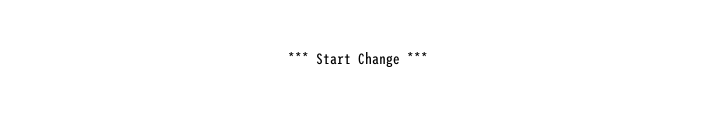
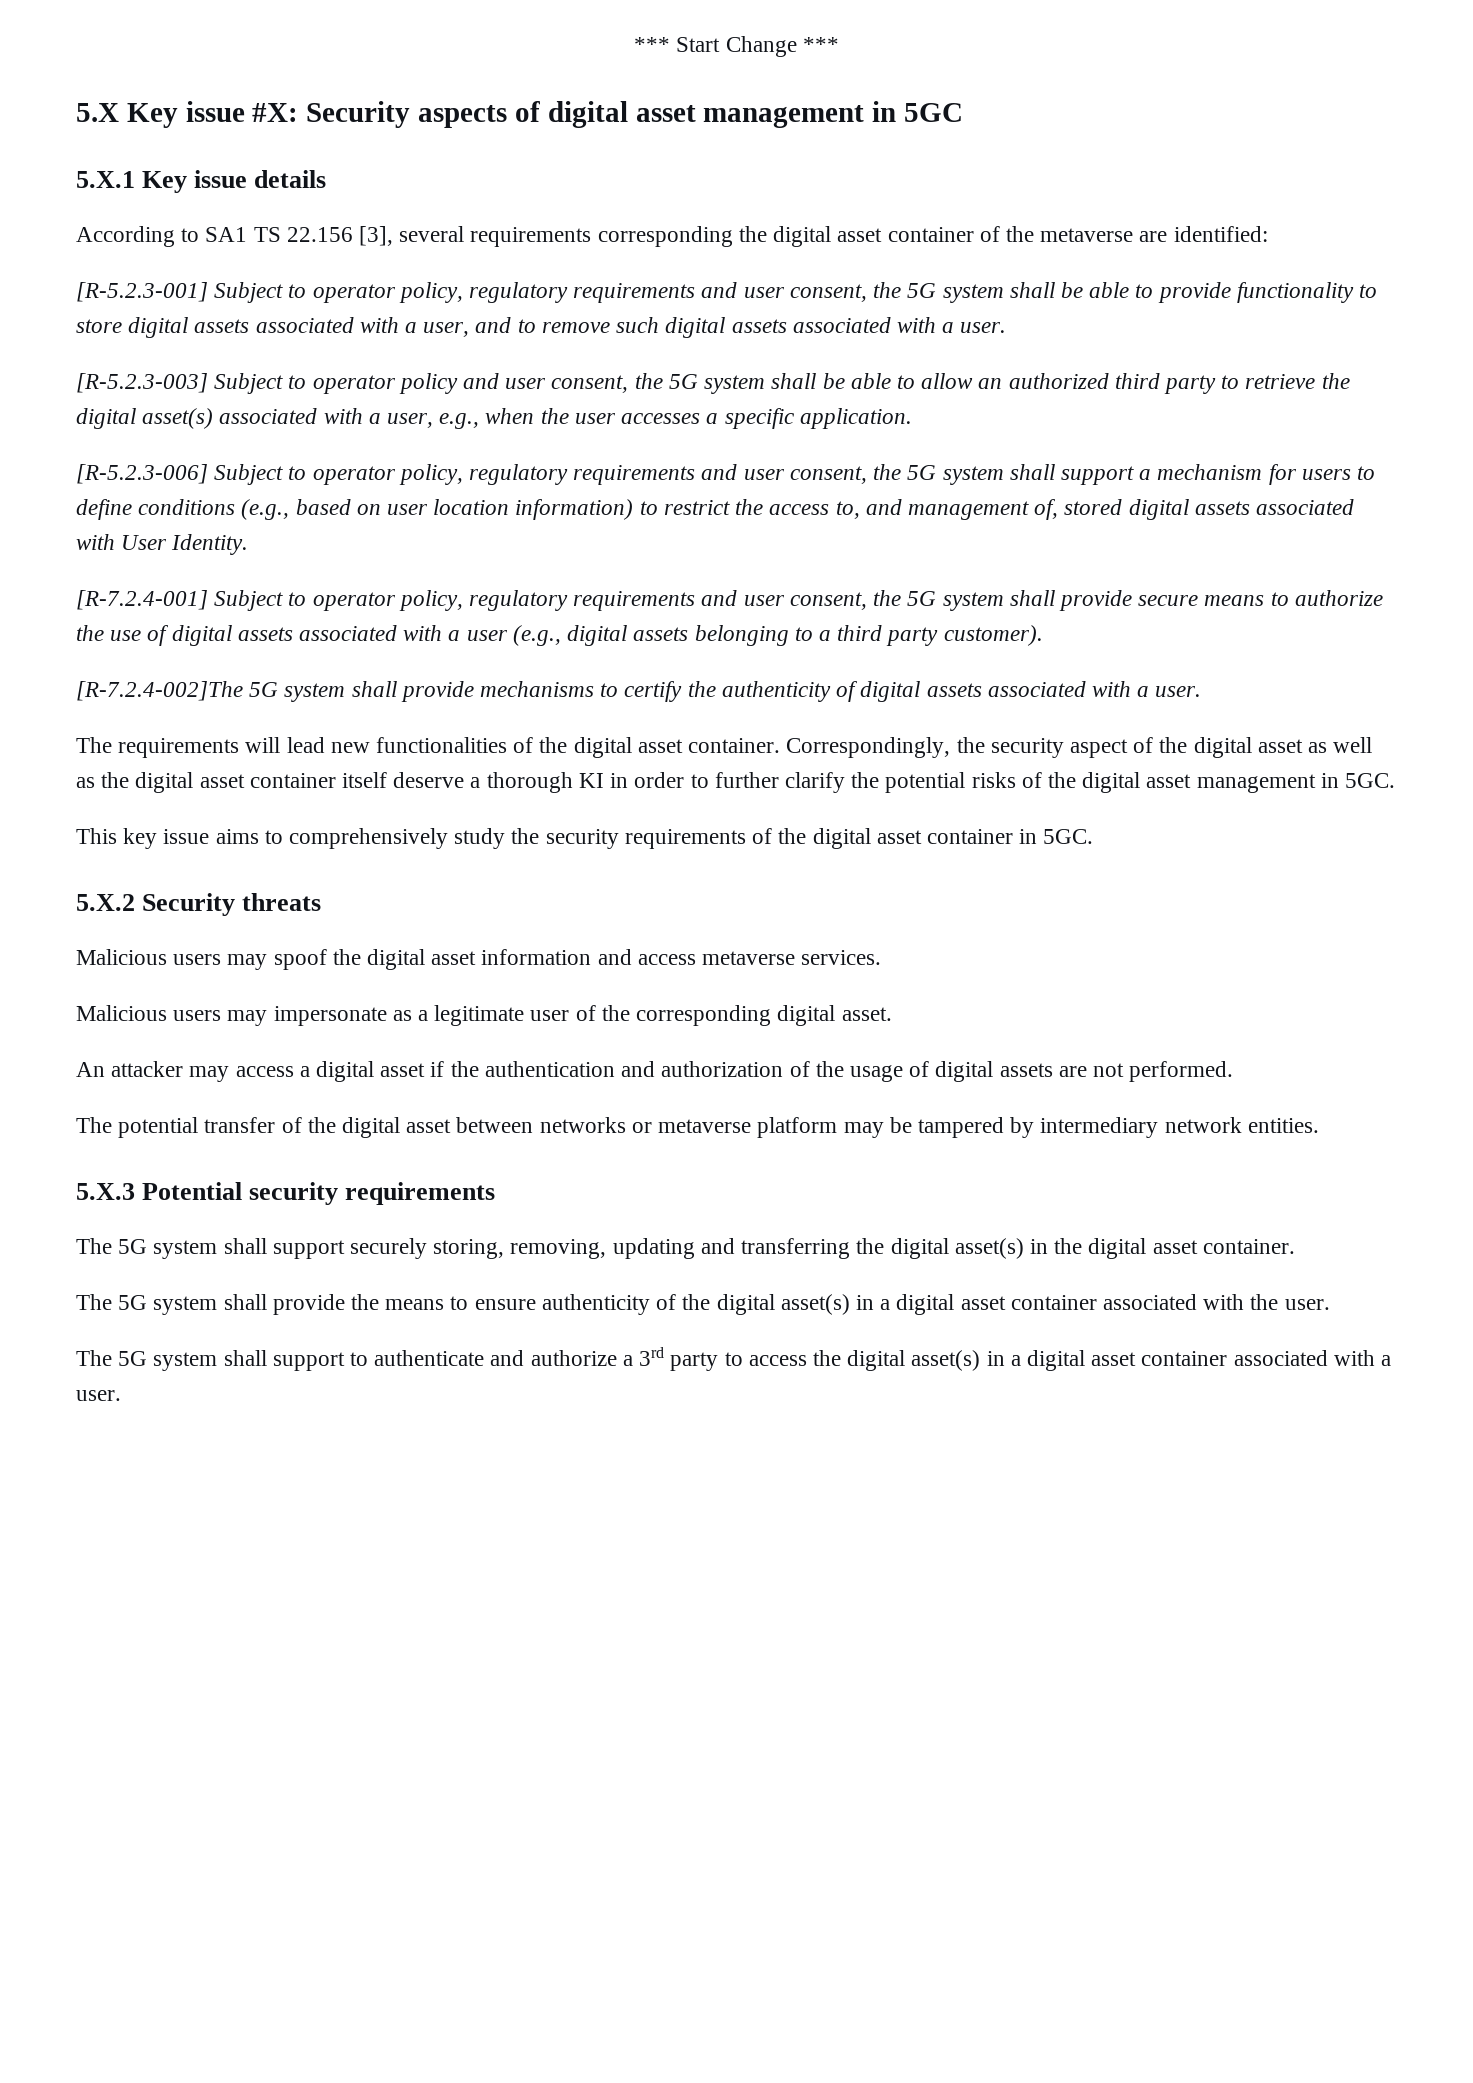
(428, 58) none -> [76,101,964,128] [76,170,327,193] [76,226,1268,247] [76,282,1377,303] [76,317,1007,338] [76,373,1350,394] [76,408,912,429] [76,464,1375,485] [76,499,1354,520] [76,534,249,555] [76,590,1383,611] [76,625,1043,646] [76,681,1202,702] [76,737,1373,758] [76,772,1396,793] [76,828,1094,849] [76,893,322,916] [76,949,882,970] [76,1005,892,1026] [76,1061,1234,1082] [76,1117,1319,1138] [76,1182,496,1205] [76,1238,1295,1259] [76,1294,1330,1315] [76,1347,1392,1371] [76,1390,121,1401] // 5.X Key issue #X: Security aspects of digital asset management in 5GC // 5.X.1 Key issue details // According to SA1 TS 22.156 [3], several requirements corresponding the digital asset container of the metaverse are identified: // [R-5.2.3-001] Subject to operator policy, regulatory requirements and user consent, the 5G system shall be able to provide functionality to store digital assets associated with a user, and to remove such digital assets associated with a user. // [R-5.2.3-003] Subject to operator policy and user consent, the 5G system shall be able to allow an authorized third party to retrieve the digital asset(s) associated with a user, e.g., when the user accesses a specific application. // [R-5.2.3-006] Subject to operator policy, regulatory requirements and user consent, the 5G system shall support a mechanism for users to define conditions (e.g., based on user location information) to restrict the access to, and management of, stored digital assets associated with User Identity. // [R-7.2.4-001] Subject to operator policy, regulatory requirements and user consent, the 5G system shall provide secure means to authorize the use of digital assets associated with a user (e.g., digital assets belonging to a third party customer). // [R-7.2.4-002]The 5G system shall provide mechanisms to certify the authenticity of digital assets associated with a user. // The requirements will lead new functionalities of the digital asset container. Correspondingly, the security aspect of the digital asset as well as the digital asset container itself deserve a thorough KI in order to further clarify the potential risks of the digital asset management in 5GC. // This key issue aims to comprehensively study the security requirements of the digital asset container in 5GC. // 5.X.2 Security threats // Malicious users may spoof the digital asset information and access metaverse services. // Malicious users may impersonate as a legitimate user of the corresponding digital asset. // An attacker may access a digital asset if the authentication and authorization of the usage of digital assets are not performed. // The potential transfer of the digital asset between networks or metaverse platform may be tampered by intermediary network entities. // 5.X.3 Potential security requirements // The 5G system shall support securely storing, removing, updating and transferring the digital asset(s) in the digital asset container. // The 5G system shall provide the means to ensure authenticity of the digital asset(s) in a digital asset container associated with the user. // The 5G system shall support to authenticate and authorize a 3rd party to access the digital asset(s) in a digital asset container associated with a user.

